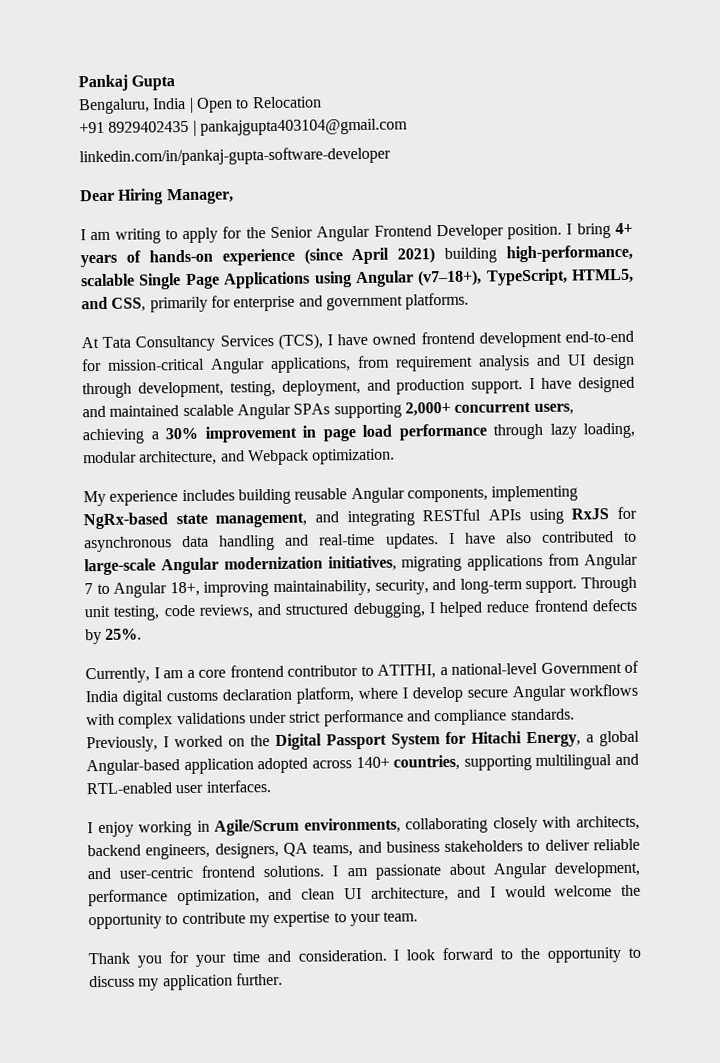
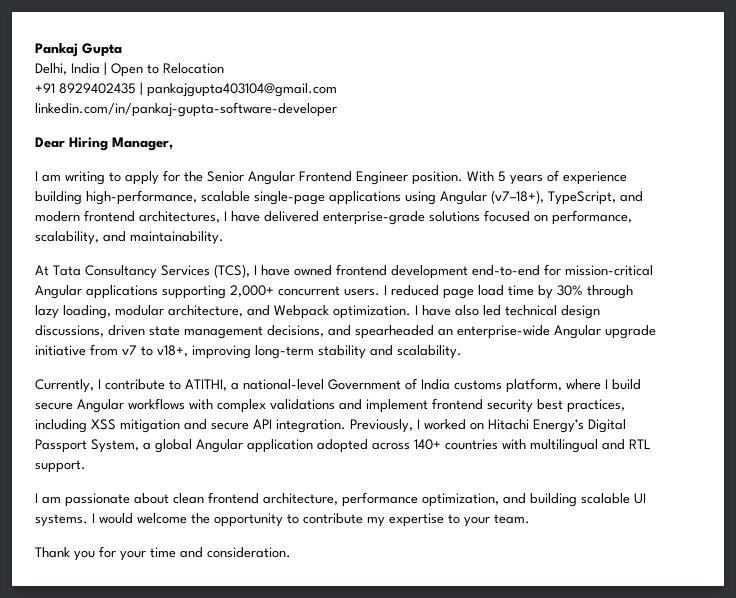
[79,98,150,115] Bengaluru, -> [35,63,67,75] Delhi,
[435,222,633,241] [80,244,633,268] [81,268,634,290] [81,292,470,313] Developer position. I bring 4+ years of hands-on experience (since April 2021) building high-performance, scalable Single Page Applications using Angular (v7–18+), TypeScript, HTML5, and CSS, primarily for enterprise and government platforms. -> [356,170,627,185] [35,190,643,205] [35,210,632,225] [35,231,224,245] Engineer position. With 5 years of experience building high-performance, scalable single-page applications using Angular (v7–18+), TypeScript, and modern frontend architectures, I have delivered enterprise-grade solutions focused on performance, scalability, and maintainability.
[270,353,635,374] [82,376,636,399] [82,401,574,420] [82,423,487,445] applications, from requirement analysis and UI design through development, testing, deployment, and production support. I have designed and maintained scalable Angular SPAs supporting 2,000+ concurrent users, achieving a 30% improvement in page load performance -> [86,285,583,299] applications supporting 2,000+ concurrent users. I reduced page load time by 30%
[83,485,579,507] [83,506,638,530] [84,531,638,553] [84,553,638,576] [84,576,638,598] [84,598,637,621] [85,628,143,645] [85,664,358,684] // My experience includes building reusable Angular components, implementing NgRx-based state management, and integrating RESTful APIs using RxJS for asynchronous data handling and real-time updates. I have also contributed to large-scale Angular modernization initiatives, migrating applications from Angular 7 to Angular 18+, improving maintainability, security, and long-term support. Through unit testing, code reviews, and structured debugging, I helped reduce frontend defects by 25%. // Currently, I am a core frontend contributor -> [415,305,600,319] [35,325,656,339] [35,344,462,359] [35,379,165,393] I have also led technical design discussions, driven state management decisions, and spearheaded an enterprise-wide Angular upgrade initiative from v7 to v18+, improving long-term stability and scalability. // Currently, I contribute
[122,688,292,706] digital customs declaration -> [454,380,502,390] customs
[412,686,463,703] develop -> [612,379,641,390] build
[248,708,575,727] [86,731,581,753] under strict performance and compliance standards. Previously, I worked on the Digital Passport System for Hitachi Energy, -> [339,398,625,413] [35,419,626,433] [35,439,139,453] and implement frontend security best practices, including XSS mitigation and secure API integration. Previously, I worked on Hitachi Energy’s Digital Passport System,
[86,759,180,776] Angular-based -> [196,439,243,453] Angular
[393,753,639,771] [86,780,271,795] [87,815,640,838] [87,838,641,860] [87,861,640,880] [88,886,482,907] countries, supporting multilingual and RTL-enabled user interfaces. // I enjoy working in Agile/Scrum environments, collaborating closely with architects, backend engineers, designers, QA teams, and business stakeholders to deliver reliable and user-centric frontend solutions. I am passionate about Angular development, performance optimization, and clean UI architecture, and -> [445,439,651,453] [35,460,86,473] [35,492,646,507] [35,514,88,527] countries with multilingual and RTL support. // I am passionate about clean frontend architecture, performance optimization, and building scalable UI systems.
[393,947,641,963] [89,972,283,991] I look forward to the opportunity to discuss my application further. -> (291, 552) none

